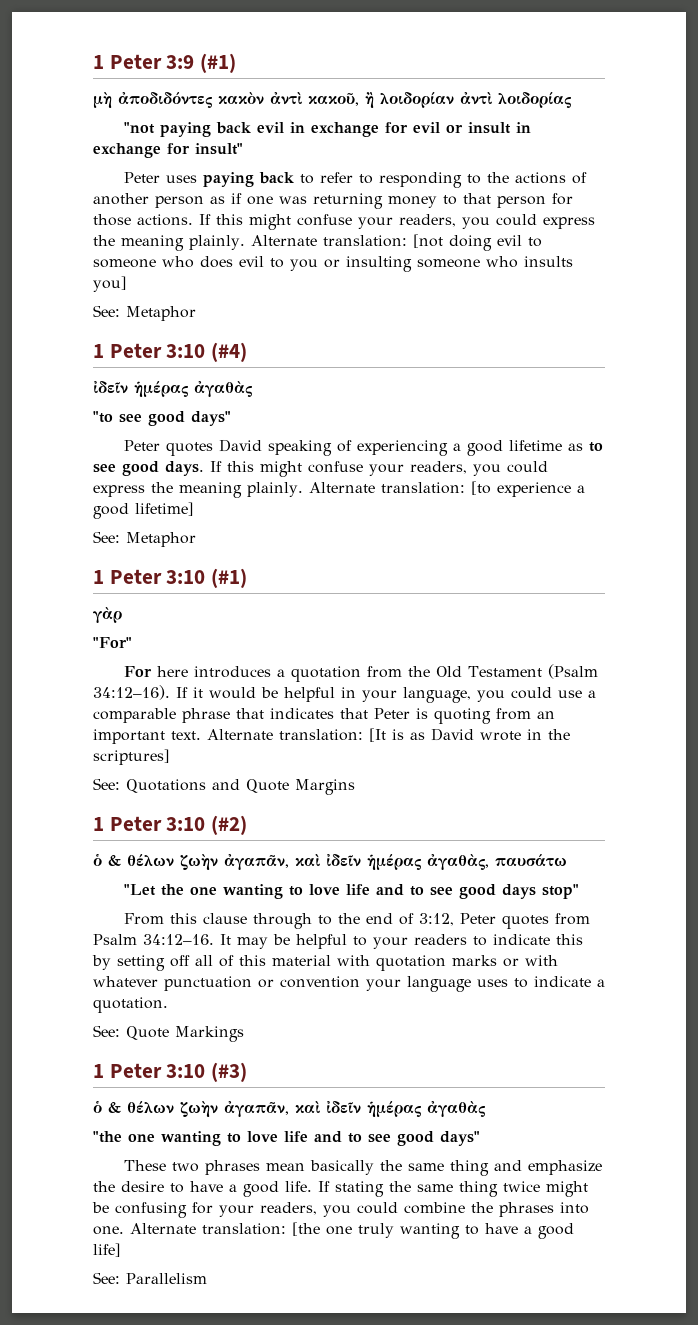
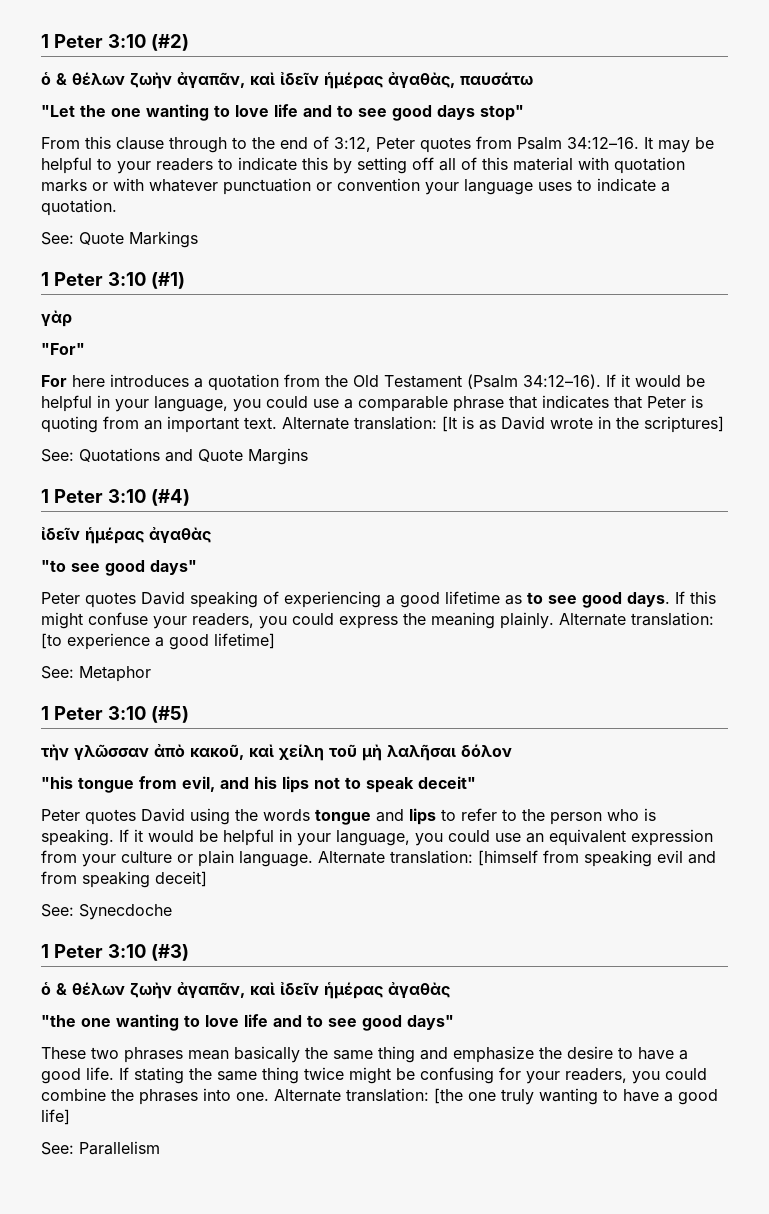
[93,53,237,73] [93,92,571,108] [124,122,532,137] [93,143,243,158] [124,172,588,188] [93,193,573,209] [93,214,595,230] [93,234,542,251] [93,256,573,272] [93,276,127,292] [93,305,196,321] [93,342,248,362] [93,381,252,397] [93,411,231,426] [124,439,604,456] [93,461,548,477] [93,481,585,498] [93,502,194,519] [93,531,196,547] [93,568,248,588] [93,607,122,623] [93,637,132,648] [124,664,599,682] [93,685,596,703] [93,708,555,724] [93,728,570,744] [93,749,170,765] [93,778,355,795] [93,816,162,831] 1 Peter 3:9 (#1) // μὴ ἀποδιδόντες κακὸν ἀντὶ κακοῦ, ἢ λοιδορίαν ἀντὶ λοιδορίας // "not paying back evil in exchange for evil or insult in exchange for insult" // Peter uses paying back to refer to responding to the actions of another person as if one was returning money to that person for those actions. If this might confuse your readers, you could express the meaning plainly. Alternate translation: [not doing evil to someone who does evil to you or insulting someone who insults you] // See: Metaphor // 1 Peter 3:10 (#4) // ἰδεῖν ἡμέρας ἀγαθὰς // "to see good days" // Peter quotes David speaking of experiencing a good lifetime as to see good days. If this might confuse your readers, you could express the meaning plainly. Alternate translation: [to experience a good lifetime] // See: Metaphor // 1 Peter 3:10 (#1) // γὰρ // "For" // For here introduces a quotation from the Old Testament (Psalm 34:12–16). If it would be helpful in your language, you could use a comparable phrase that indicates that Peter is quoting from an important text. Alternate translation: [It is as David wrote in the scriptures] // See: Quotations and Quote Margins // 1 Peter -> [41,34,103,48] 1 Peter
(244, 1034) none -> [41,272,185,289] [41,310,72,327] [41,343,85,355] [41,374,705,391] [41,395,703,412] [41,416,724,433] [41,448,308,465] [41,489,190,506] [41,527,211,544] [41,560,197,576] [41,591,716,608] [41,612,714,629] [41,633,275,650] [41,666,151,682] [41,706,189,723] [41,744,512,761] [41,776,476,793] [41,808,656,825] [41,829,713,846] [41,850,716,867] [41,871,207,888] [41,904,172,920] // 1 Peter 3:10 (#1) // γὰρ // "For" // For here introduces a quotation from the Old Testament (Psalm 34:12–16). If it would be helpful in your language, you could use a comparable phrase that indicates that Peter is quoting from an important text. Alternate translation: [It is as David wrote in the scriptures] // See: Quotations and Quote Margins // 1 Peter 3:10 (#4) // ἰδεῖν ἡμέρας ἀγαθὰς // "to see good days" // Peter quotes David speaking of experiencing a good lifetime as to see good days. If this might confuse your readers, you could express the meaning plainly. Alternate translation: [to experience a good lifetime] // See: Metaphor // 1 Peter 3:10 (#5) // τὴν γλῶσσαν ἀπὸ κακοῦ, καὶ χείλη τοῦ μὴ λαλῆσαι δόλον // "his tongue from evil, and his lips not to speak deceit" // Peter quotes David using the words tongue and lips to refer to the person who is speaking. If it would be helpful in your language, you could use an equivalent expression from your culture or plain language. Alternate translation: [himself from speaking evil and from speaking deceit] // See: Synecdoche

